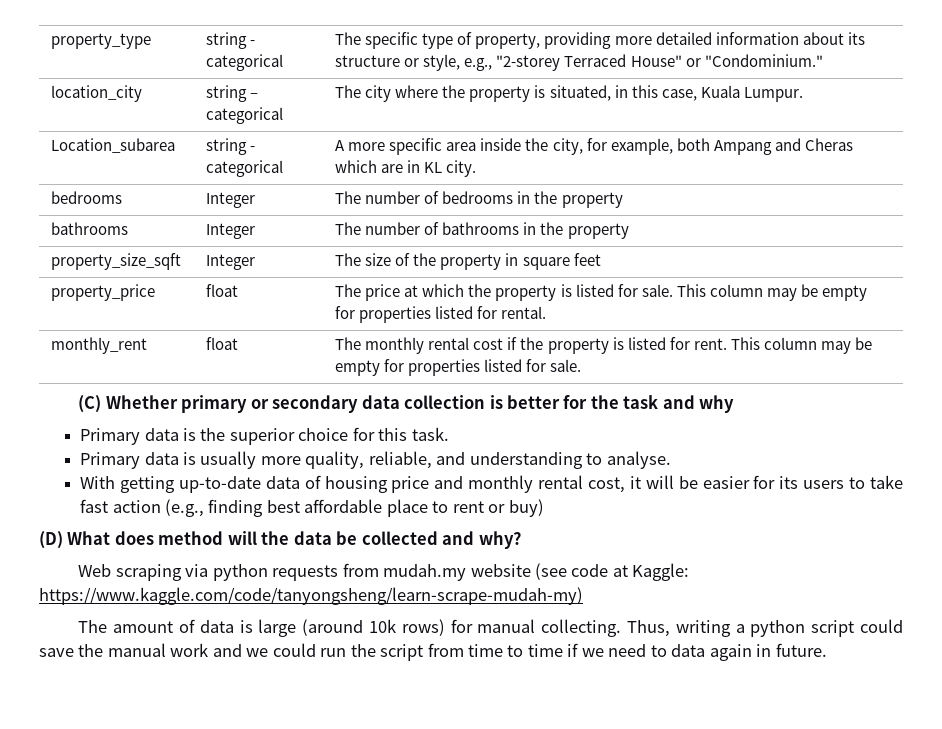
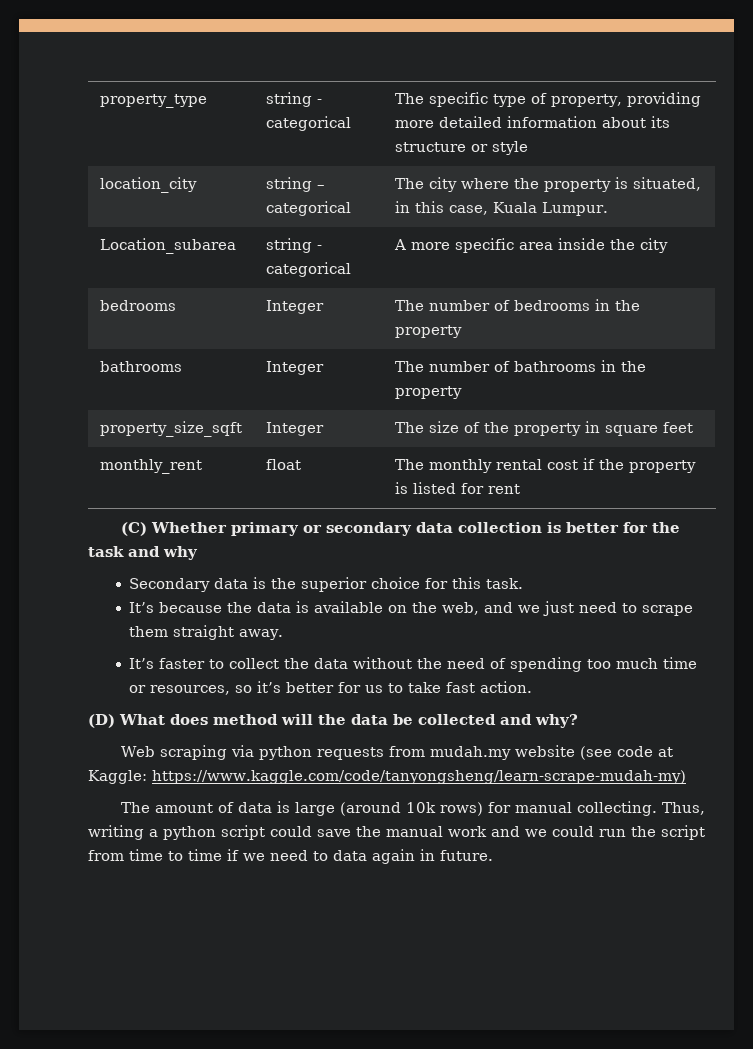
[423,54,823,71] style, e.g., "2-storey Terraced House" or "Condominium." -> [491,141,528,155] style
[552,138,853,155] [335,160,477,177] city, for example, both Ampang and Cheras which are in KL city. -> [639,238,668,253] city
[51,284,156,301] [206,284,239,297] [335,284,867,301] [335,306,547,323] // property_price | float | The price at which the property is listed for sale. This column may be empty for properties listed for rental. -> (693, 427) none
[693,337,872,354] [335,359,582,376] rent. This column may be empty for properties listed for sale. -> [487,484,520,494] rent
[80,428,141,445] Primary -> [129,578,211,592] Secondary
[80,451,671,469] [80,475,903,493] [80,499,544,517] Primary data is usually more quality, reliable, and understanding to analyse. // With getting up-to-date data of housing price and monthly rental cost, it will be easier for its users to take fast action (e.g., finding best affordable place to rent or buy) -> [129,601,694,616] [129,625,284,640] [129,657,698,672] [129,681,533,695] It’s because the data is available on the web, and we just need to scrape them straight away. // It’s faster to collect the data without the need of spending too much time or resources, so it’s better for us to take fast action.

